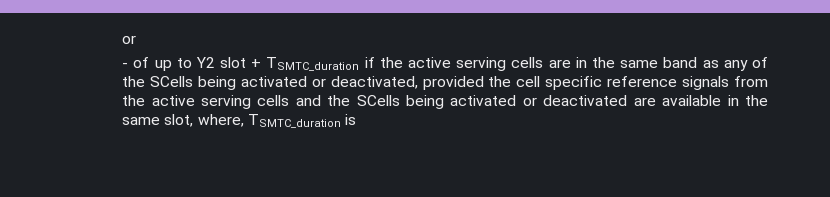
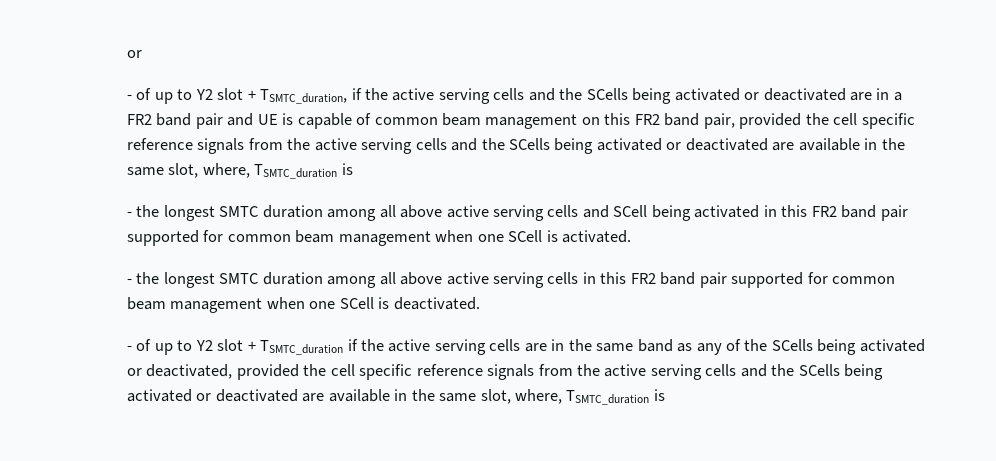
[122,35,137,44] or -> [126,50,142,58] [126,88,902,104] [126,113,915,129] [126,138,905,154] [126,163,353,179] [126,205,908,221] [126,230,631,246] [126,272,896,288] [126,297,480,313] or // - of up to Y2 slot + TSMTC_duration, if the active serving cells and the SCells being activated or deactivated are in a FR2 band pair and UE is capable of common beam management on this FR2 band pair, provided the cell specific reference signals from the active serving cells and the SCells being activated or deactivated are available in the same slot, where, TSMTC_duration is // - the longest SMTC duration among all above active serving cells and SCell being activated in this FR2 band pair supported for common beam management when one SCell is activated. // - the longest SMTC duration among all above active serving cells in this FR2 band pair supported for common beam management when one SCell is deactivated.

